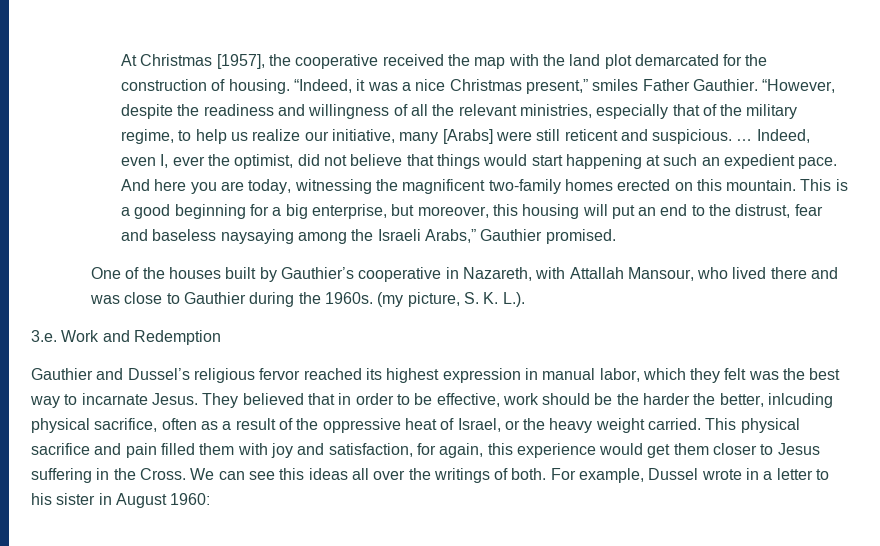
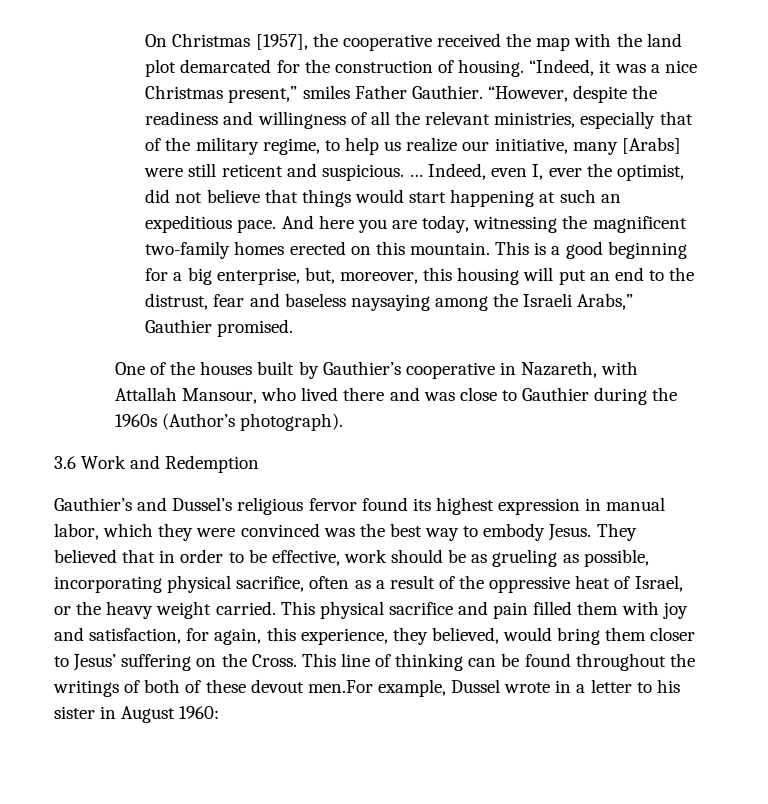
[120,54,137,66] At -> [145,34,168,47] On
[724,154,796,169] expedient -> [145,215,233,233] expeditious
[391,204,415,216] but -> [304,267,335,284] but,
[324,292,525,307] [31,330,57,342] 1960s. (my picture, S. K. L.). // 3.e. -> [114,413,344,431] [54,456,76,469] 1960s (Author’s photograph). // 3.6
[31,368,93,380] Gauthier -> [54,497,132,511] Gauthier’s
[303,368,362,380] reached -> [361,497,408,511] found
[724,368,747,380] felt -> [196,523,320,537] were convinced
[81,393,148,405] incarnate -> [483,523,546,541] embody
[616,393,834,408] the harder the better, inlcuding -> [471,549,649,567] [54,576,162,593] as grueling as possible, incorporating
[516,443,820,458] [31,468,576,483] experience would get them closer to Jesus suffering in the Cross. We can see this ideas all over the writings of both. For -> [300,627,696,645] [54,653,695,671] [53,679,373,697] experience, they believed, would bring them closer to Jesus’ suffering on the Cross. This line of thinking can be found throughout the writings of both of these devout men.For

